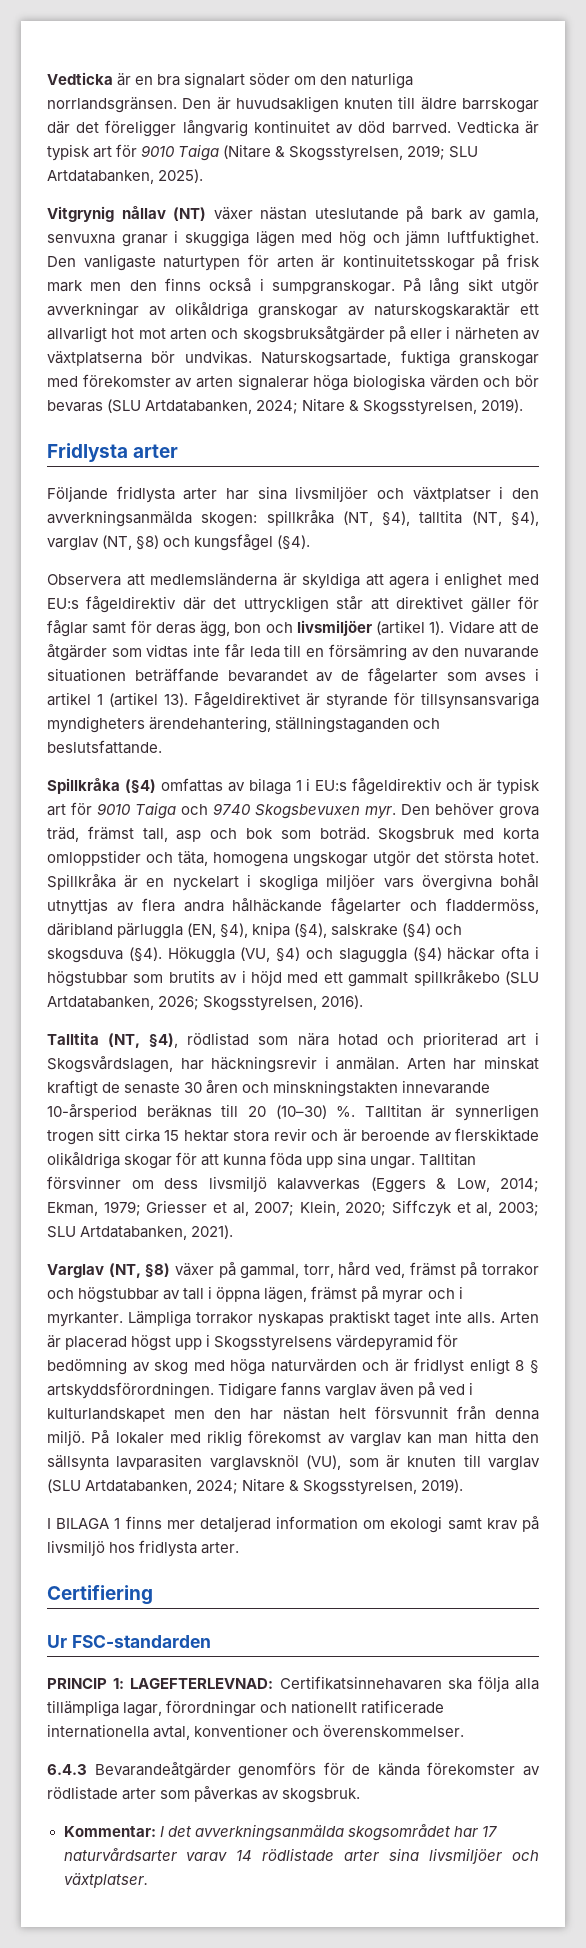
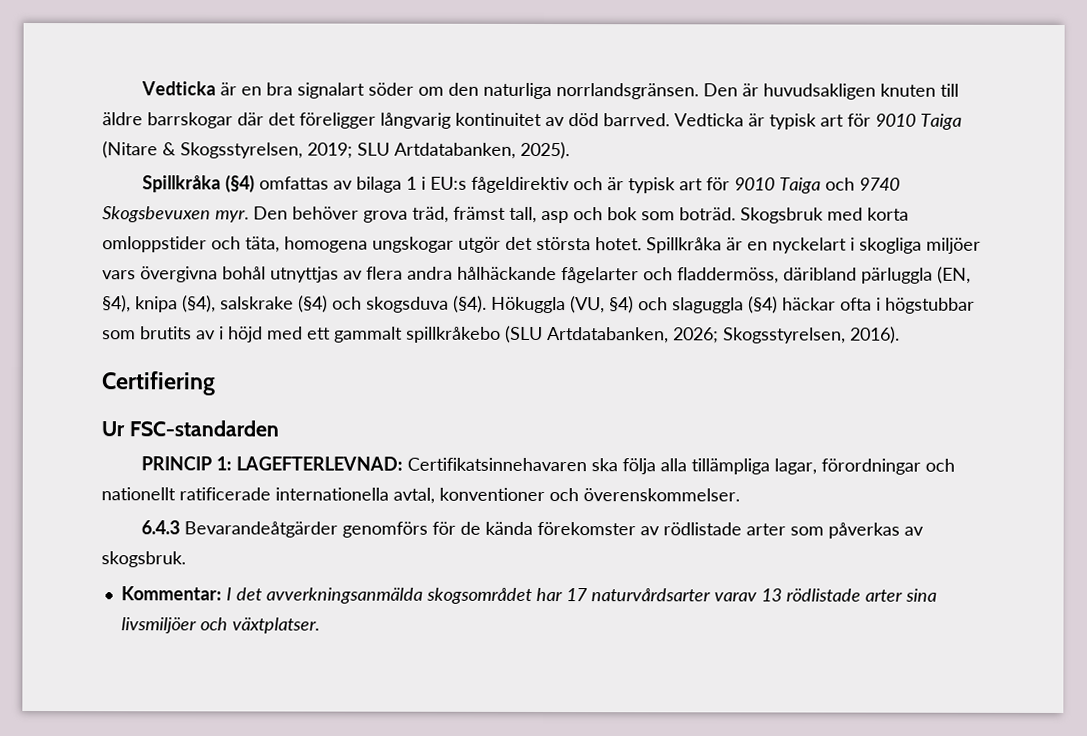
[47,206,539,223] [47,230,539,247] [47,254,540,271] [47,278,539,295] [47,302,539,319] [47,326,540,343] [47,350,539,367] [47,374,539,391] [47,398,524,415] [47,443,179,462] [47,486,539,503] [47,510,539,527] [47,534,311,551] [47,572,539,589] [47,596,540,613] [47,620,539,637] [47,644,539,661] [47,668,539,685] [47,692,539,709] [47,716,441,733] [47,740,162,754] // Vitgrynig nållav (NT) växer nästan uteslutande på bark av gamla, senvuxna granar i skuggiga lägen med hög och jämn luftfuktighet. Den vanligaste naturtypen för arten är kontinuitetsskogar på frisk mark men den finns också i sumpgranskogar. På lång sikt utgör avverkningar av olikåldriga granskogar av naturskogskaraktär ett allvarligt hot mot arten och skogsbruksåtgärder på eller i närheten av växtplatserna bör undvikas. Naturskogsartade, fuktiga granskogar med förekomster av arten signalerar höga biologiska värden och bör bevaras (SLU Artdatabanken, 2024; Nitare & Skogsstyrelsen, 2019). // Fridlysta arter // Följande fridlysta arter har sina livsmiljöer och växtplatser i den avverkningsanmälda skogen: spillkråka (NT, §4), talltita (NT, §4), varglav (NT, §8) och kungsfågel (§4). // Observera att medlemsländerna är skyldiga att agera i enlighet med EU:s fågeldirektiv där det uttryckligen står att direktivet gäller för fåglar samt för deras ägg, bon och livsmiljöer (artikel 1). Vidare att de åtgärder som vidtas inte får leda till en försämring av den nuvarande situationen beträffande bevarandet av de fågelarter som avses i artikel 1 (artikel 13). Fågeldirektivet är styrande för tillsynsansvariga myndigheters ärendehantering, ställningstaganden och beslutsfattande. -> (570, 150) none
[47,1032,540,1048] [47,1056,539,1073] [47,1080,491,1097] [47,1104,539,1121] [47,1128,539,1145] [47,1152,477,1169] [47,1176,539,1193] [47,1200,539,1217] [47,1225,234,1240] [47,1262,539,1279] [47,1286,463,1303] [47,1310,539,1327] [47,1334,459,1351] [47,1358,539,1375] [47,1382,474,1399] [47,1406,539,1422] [47,1430,539,1447] [47,1454,540,1471] [47,1478,464,1495] [47,1516,539,1533] [47,1540,240,1557] // Talltita (NT, §4), rödlistad som nära hotad och prioriterad art i Skogsvårdslagen, har häckningsrevir i anmälan. Arten har minskat kraftigt de senaste 30 åren och minskningstakten innevarande 10-årsperiod beräknas till 20 (10–30) %. Talltitan är synnerligen trogen sitt cirka 15 hektar stora revir och är beroende av flerskiktade olikåldriga skogar för att kunna föda upp sina ungar. Talltitan försvinner om dess livsmiljö kalavverkas (Eggers & Low, 2014; Ekman, 1979; Griesser et al, 2007; Klein, 2020; Siffczyk et al, 2003; SLU Artdatabanken, 2021). // Varglav (NT, §8) växer på gammal, torr, hård ved, främst på torrakor och högstubbar av tall i öppna lägen, främst på myrar och i myrkanter. Lämpliga torrakor nyskapas praktiskt taget inte alls. Arten är placerad högst upp i Skogsstyrelsens värdepyramid för bedömning av skog med höga naturvärden och är fridlyst enligt 8 § artskyddsförordningen. Tidigare fanns varglav även på ved i kulturlandskapet men den har nästan helt försvunnit från denna miljö. På lokaler med riklig förekomst av varglav kan man hitta den sällsynta lavparasiten varglavsknöl (VU), som är knuten till varglav (SLU Artdatabanken, 2024; Nitare & Skogsstyrelsen, 2019). // I BILAGA 1 finns mer detaljerad information om ekologi samt krav på livsmiljö hos fridlysta arter. -> (900, 335) none
[236,1850,253,1861] 14 -> [760,588,782,602] 13

